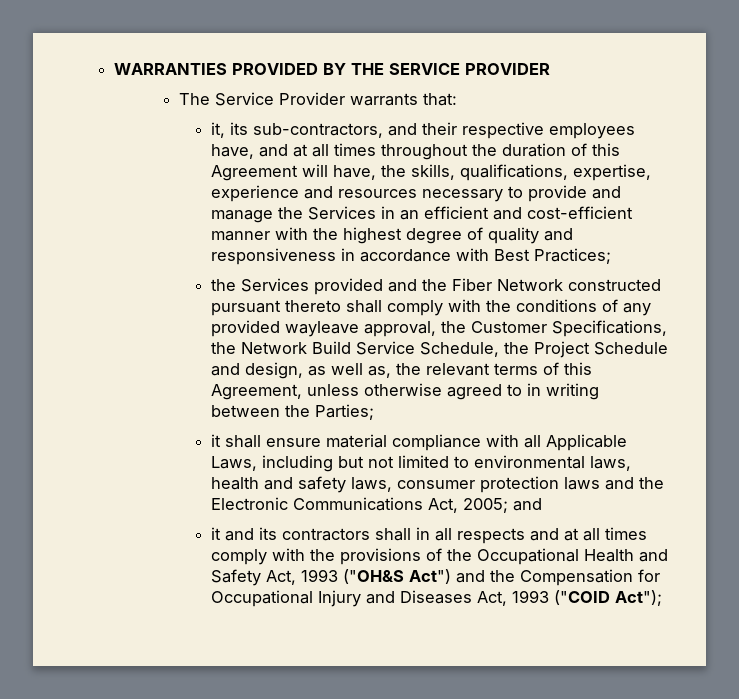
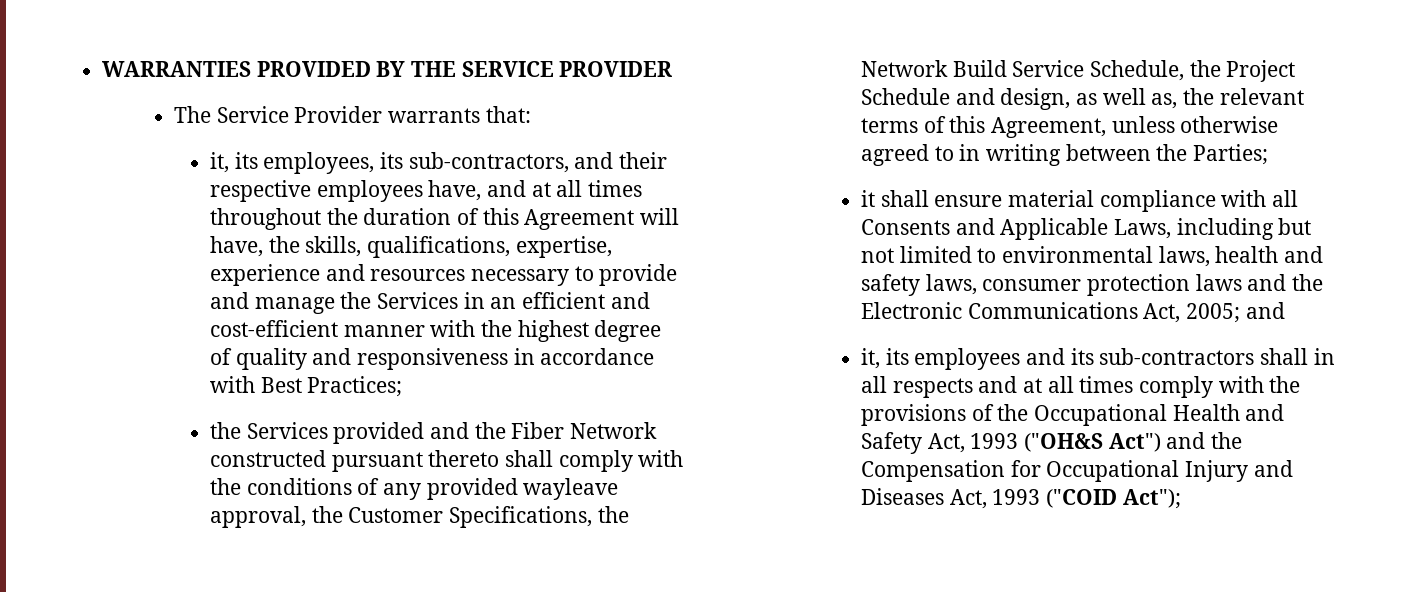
(249, 128) none -> [263,152,403,174] employees, its
(542, 441) none -> [860,218,995,235] Consents and
[211,527,222,540] it -> [860,348,1021,370] it, its employees
[282,528,371,541] contractors -> [1099,348,1255,365] sub-contractors

